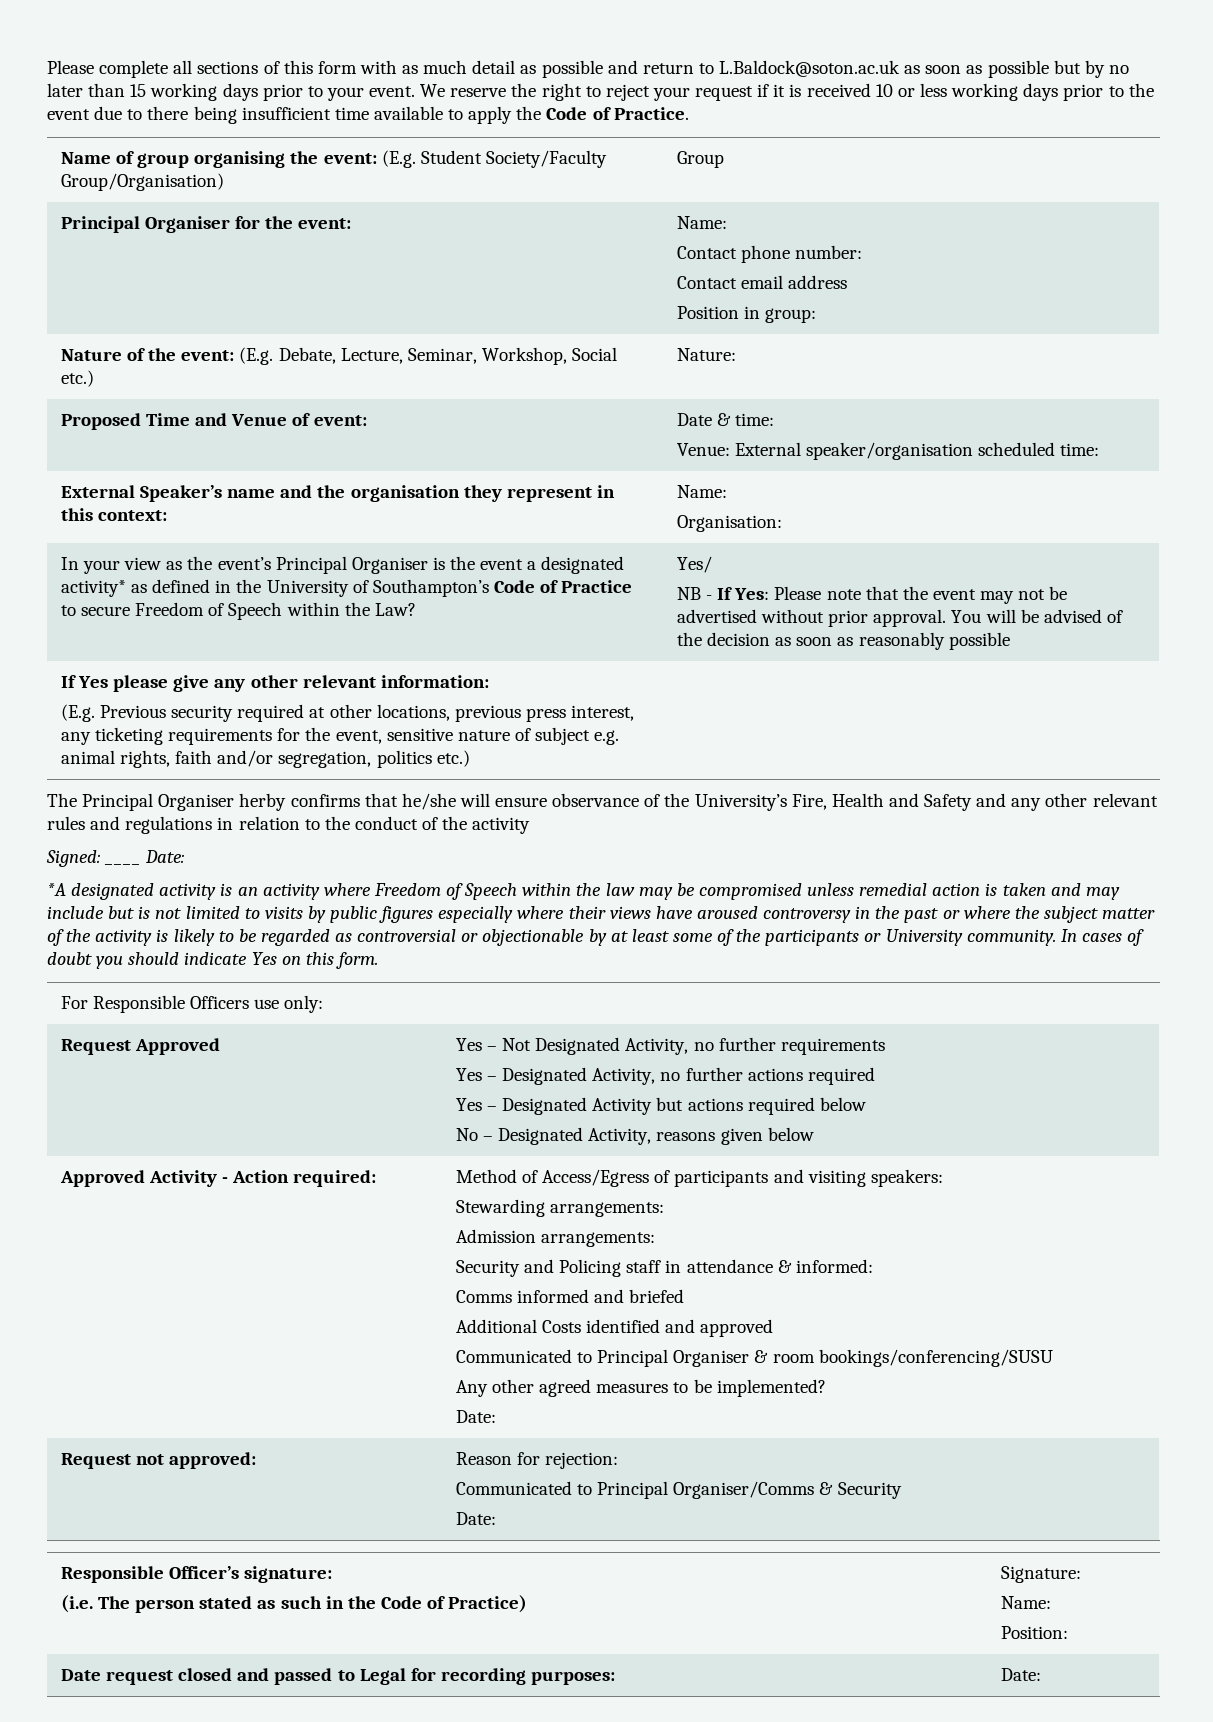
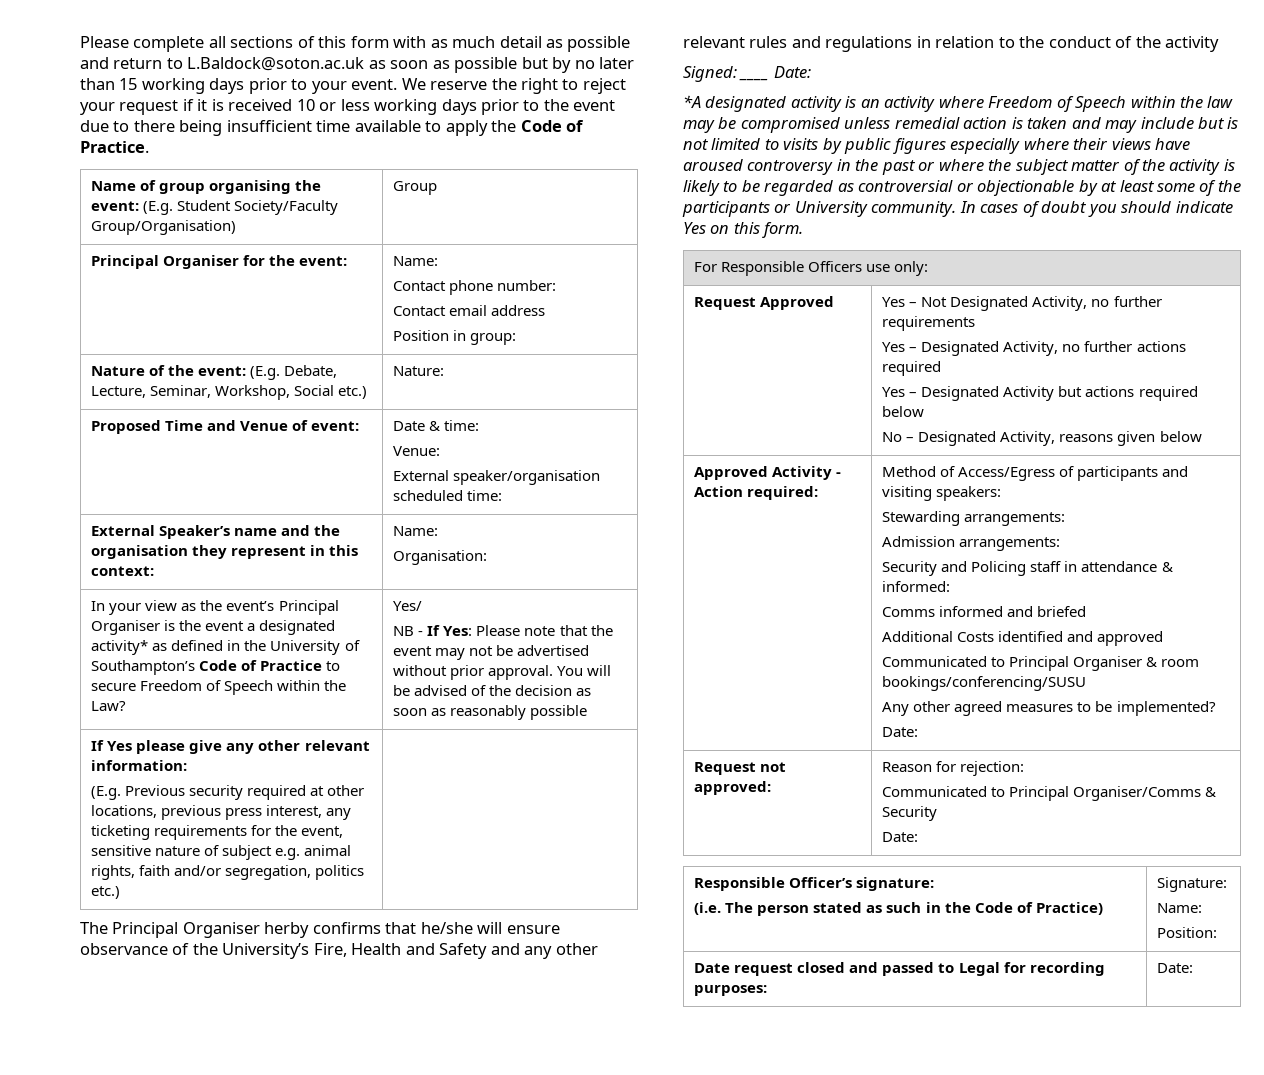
(730, 449) none -> (441, 451) //

